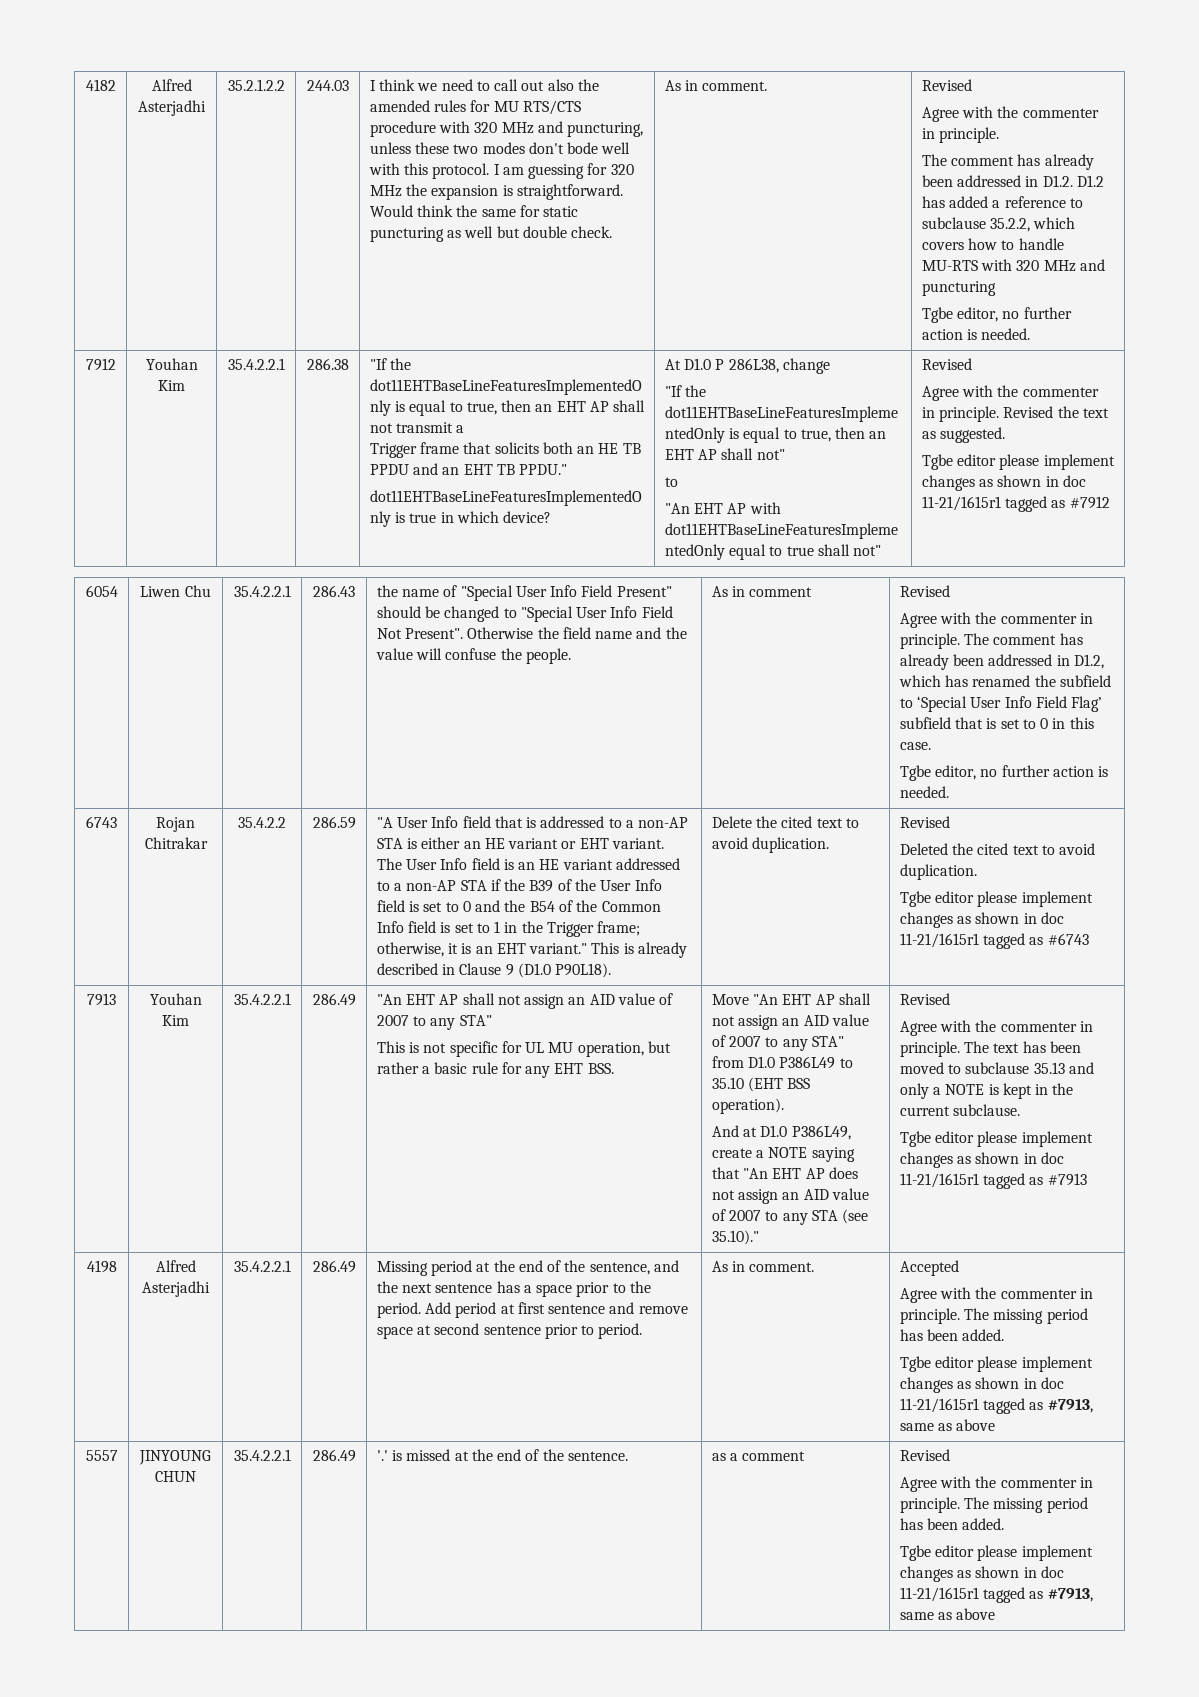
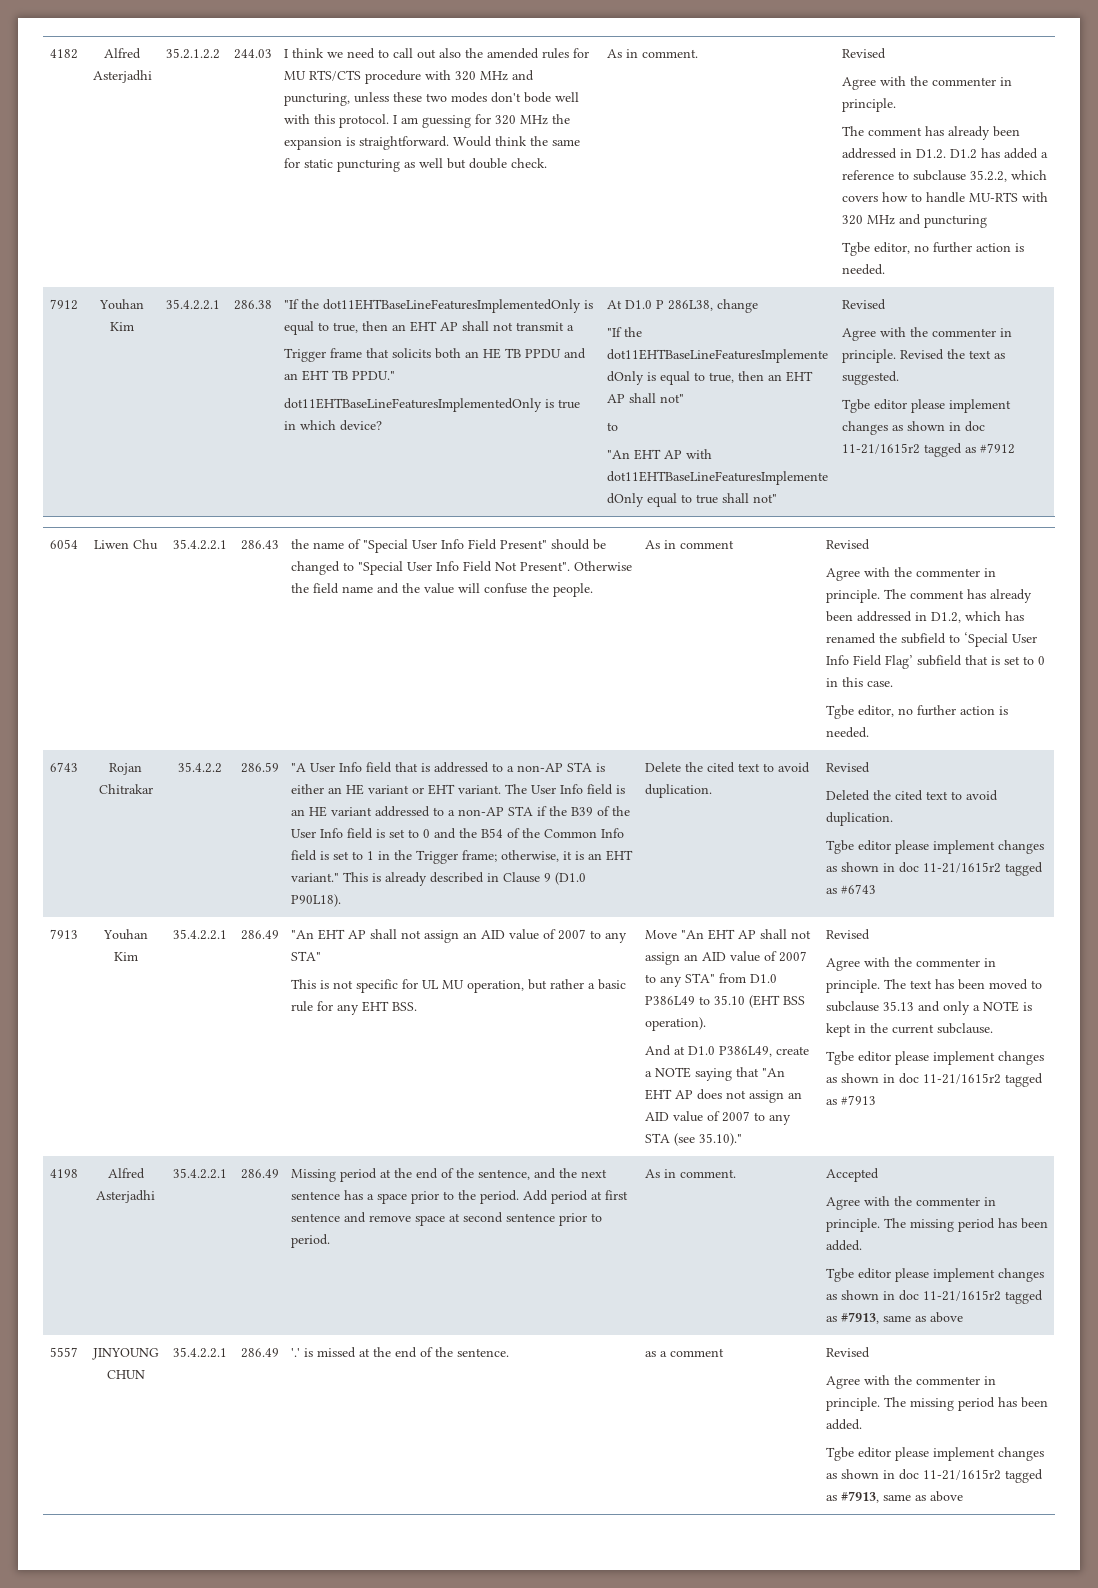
[921,496,1001,511] 11-21/1615r1 -> [842,443,921,454] 11-21/1615r2
[899,933,979,948] 11-21/1615r1 -> [923,862,1002,873] 11-21/1615r2
[899,1173,979,1188] 11-21/1615r1 -> [923,1073,1002,1084] 11-21/1615r2
[899,1398,979,1413] 11-21/1615r1 -> [923,1290,1002,1301] 11-21/1615r2
[899,1587,979,1602] 11-21/1615r1 -> [923,1469,1002,1480] 11-21/1615r2

